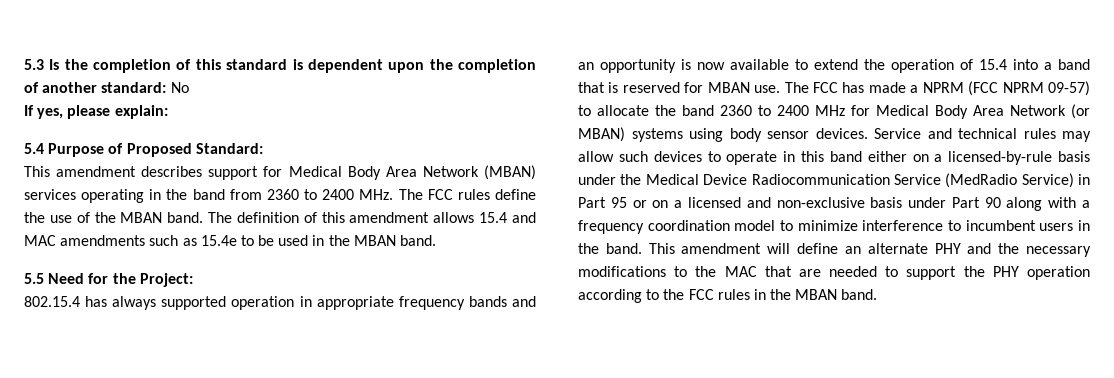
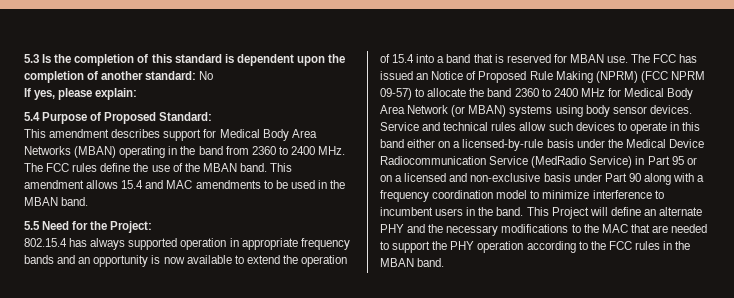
[422,165,536,180] [24,189,76,200] Network (MBAN) services -> [24,146,117,158] Networks (MBAN)
[208,212,345,223] The definition of this -> [270,163,293,172] This
[149,235,237,246] such as 15.4e -> (261, 184) none
[868,82,964,93] made a NPRM -> [380,71,638,83] issued an Notice of Proposed Rule Making (NPRM)
[1062,131,1091,142] may -> (517, 126) none
[681,243,762,254] amendment -> [551,207,589,219] Project

